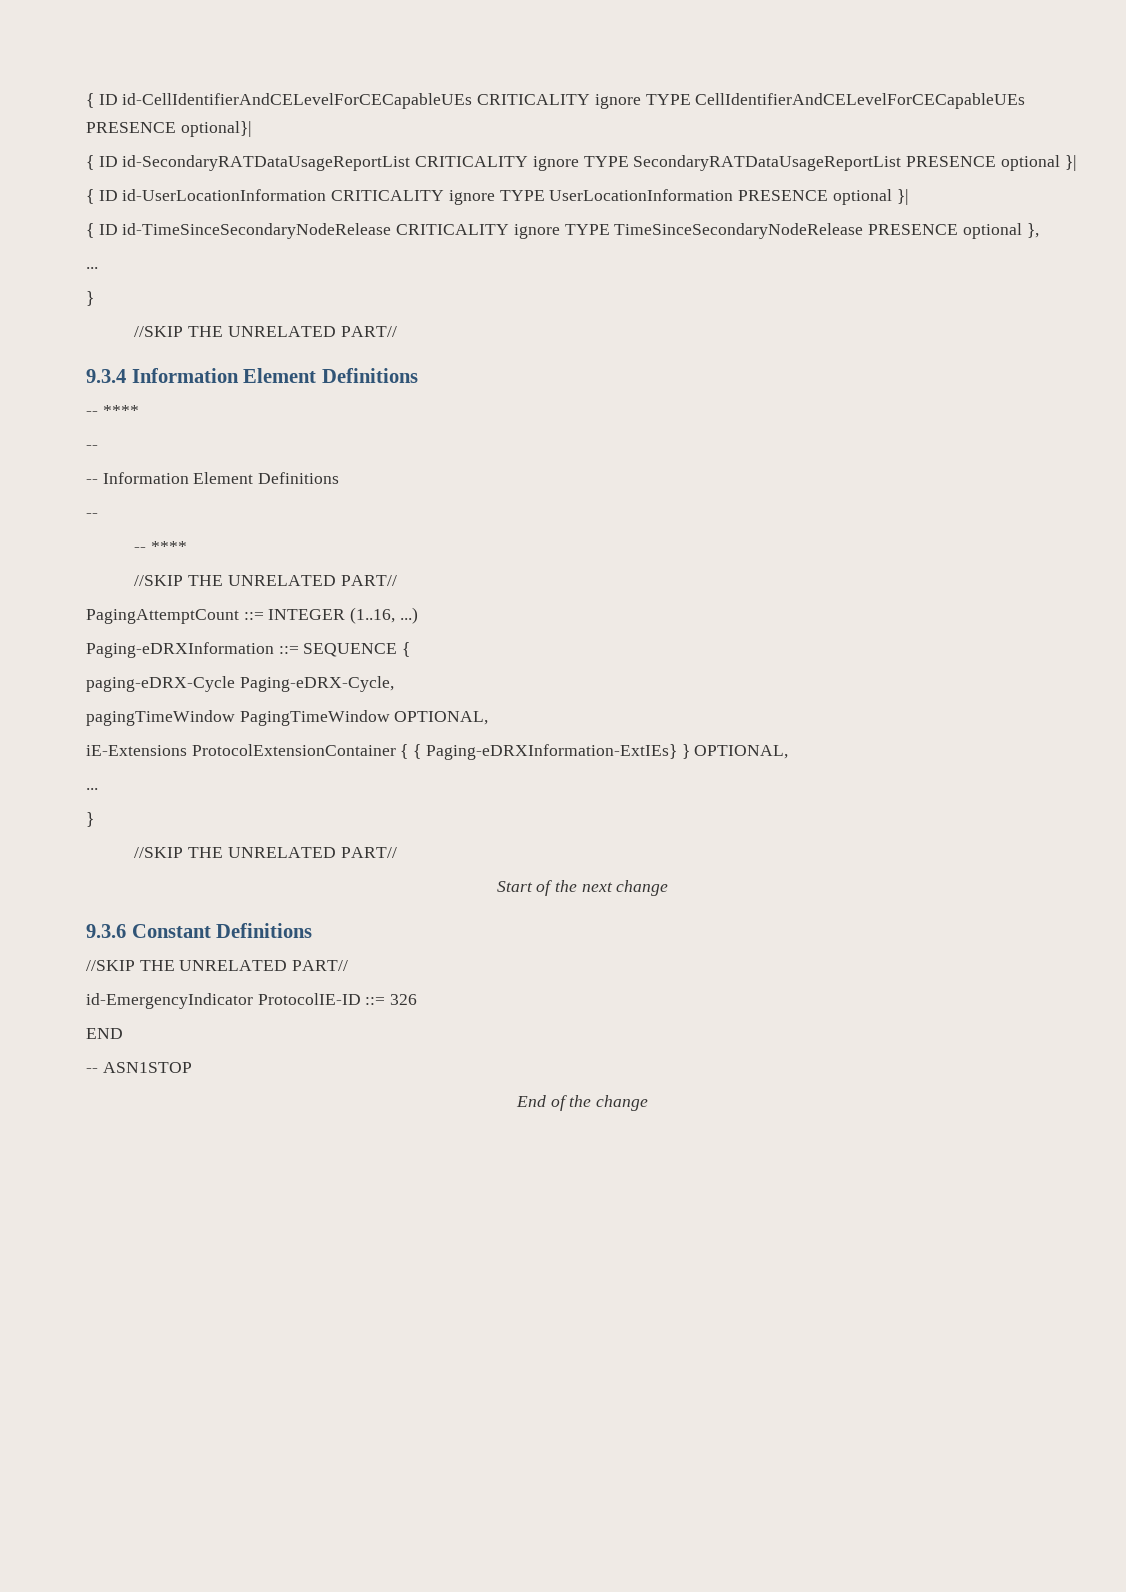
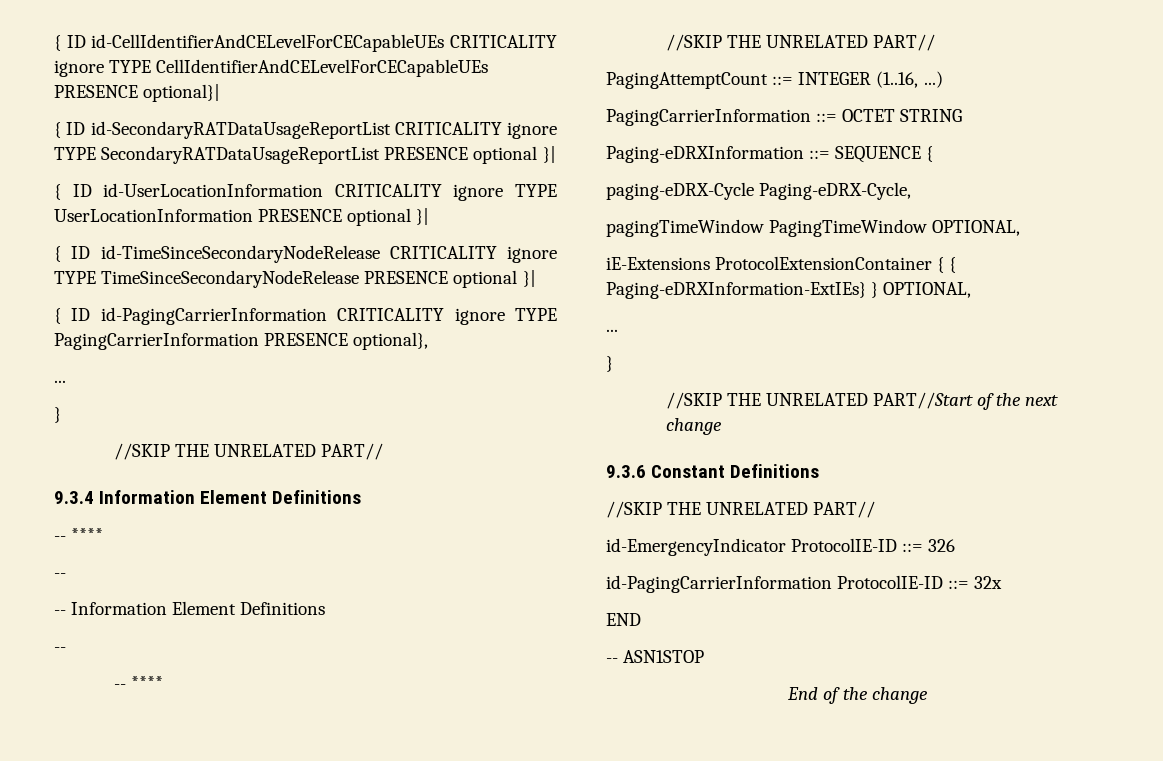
[1026,223,1039,238] }, -> [522,270,536,287] [54,307,557,325] [54,332,429,350] }| // { ID id-PagingCarrierInformation CRITICALITY ignore TYPE PagingCarrierInformation PRESENCE optional},
(418, 615) none -> [606,109,963,126] // PagingCarrierInformation ::= OCTET STRING
[340,847,397,858] [496,881,533,892] PART// // Start -> [873,392,974,409] PART//Start
(418, 999) none -> [606,575,1003,593] // id-PagingCarrierInformation ProtocolIE-ID ::= 32x

